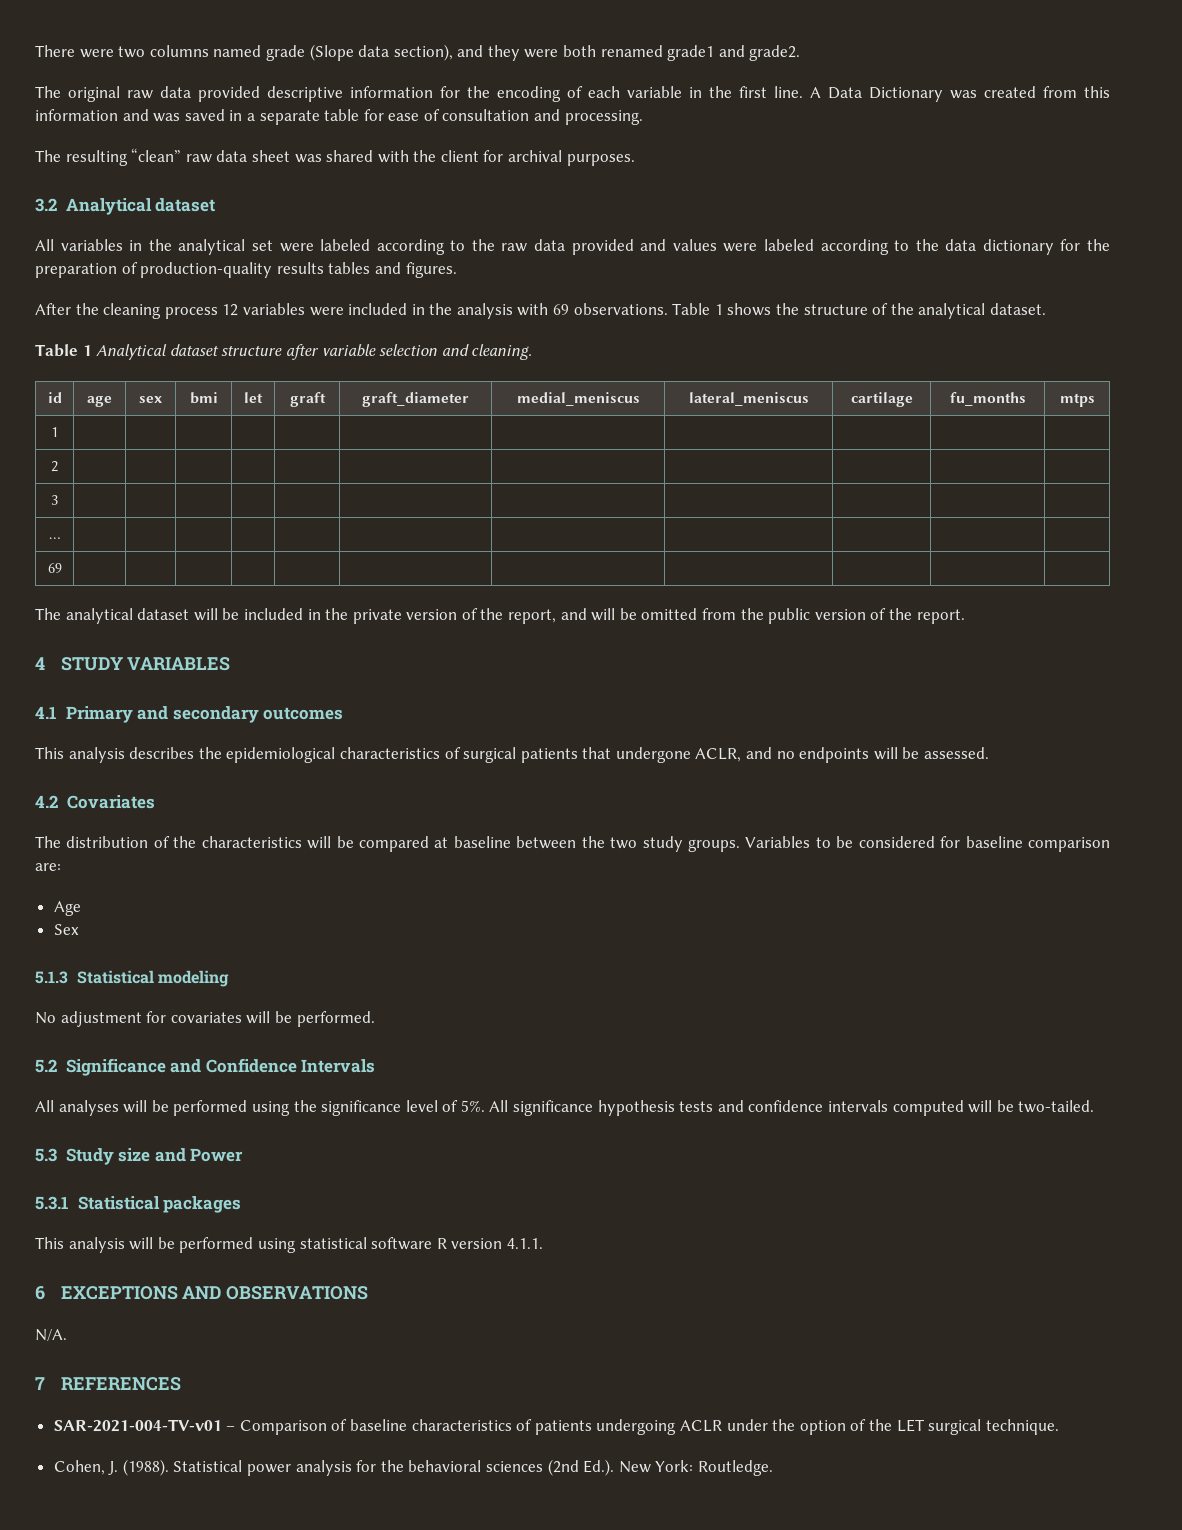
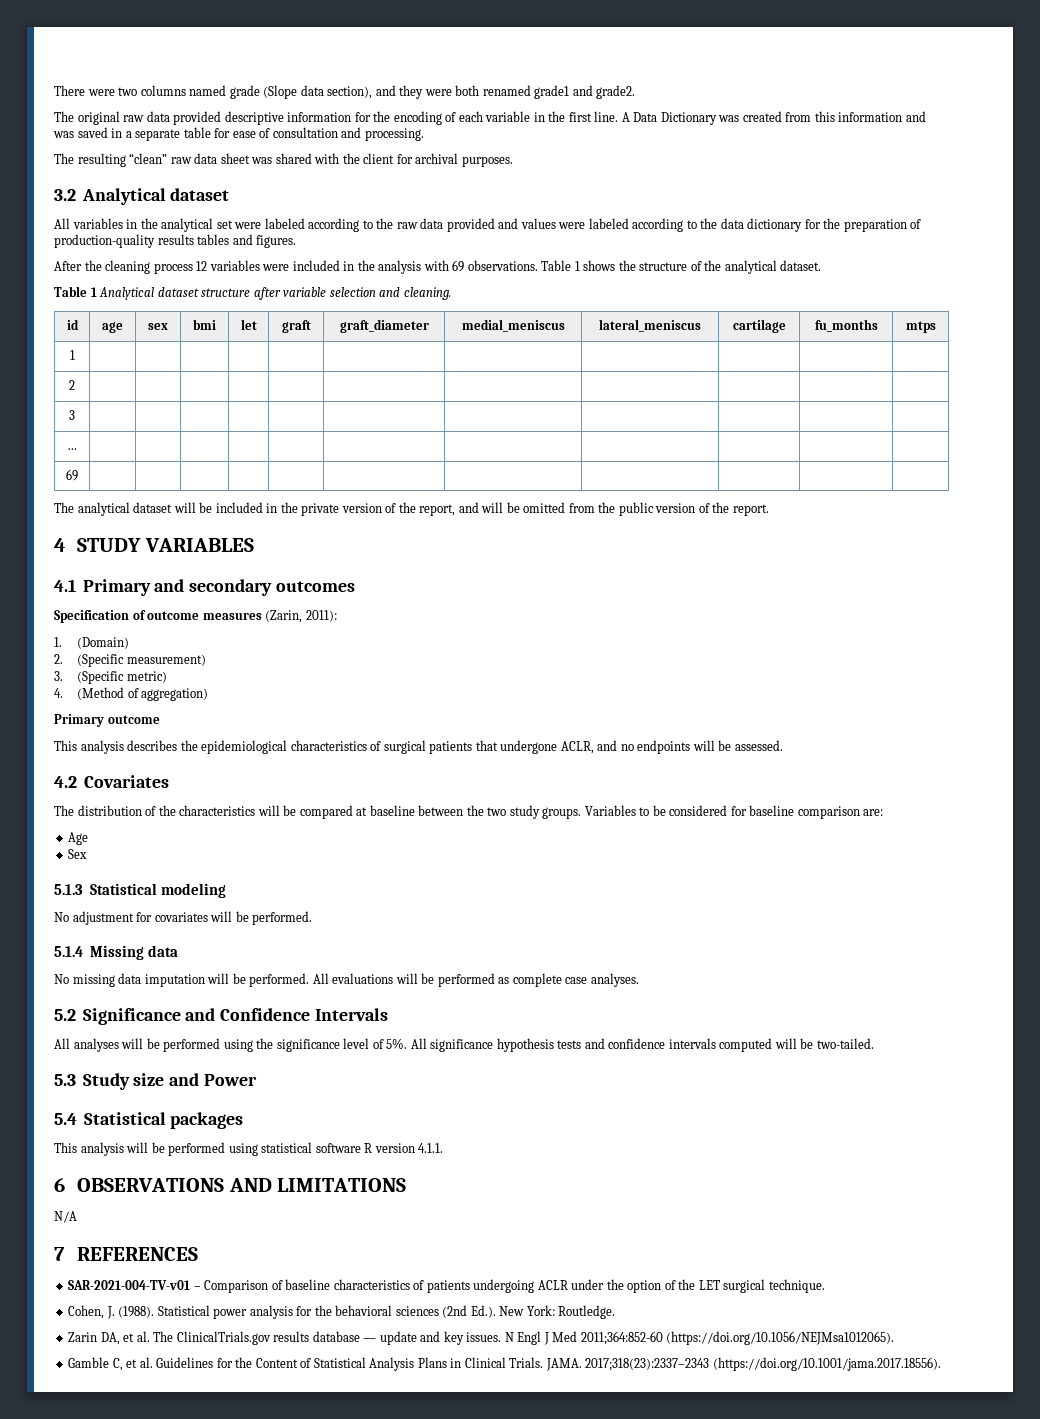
(344, 713) none -> [54,610,337,623] [54,637,130,649] [54,654,206,667] [54,671,167,684] [54,687,209,701] [54,714,160,727] // Specification of outcome measures (Zarin, 2011): // 1. (Domain) // 2. (Specific measurement) // 3. (Specific metric) // 4. (Method of aggregation) // Primary outcome
(375, 1019) none -> [54,945,178,960] [54,973,639,987] // 5.1.4 Missing data // No missing data imputation will be performed. All evaluations will be performed as complete case analyses.
[35,1196,69,1210] 5.3.1 -> [54,1113,77,1125] 5.4
[60,1286,369,1300] [35,1329,67,1341] EXCEPTIONS AND OBSERVATIONS // N/A. -> [77,1178,407,1192] [54,1211,77,1223] OBSERVATIONS AND LIMITATIONS // N/A
(773, 1468) none -> [68,1331,895,1345] [68,1357,941,1371] // Zarin DA, et al. The ClinicalTrials.gov results database — update and key issues. N Engl J Med 2011;364:852-60 (https://doi.org/10.1056/NEJMsa1012065). // Gamble C, et al. Guidelines for the Content of Statistical Analysis Plans in Clinical Trials. JAMA. 2017;318(23):2337–2343 (https://doi.org/10.1001/jama.2017.18556).

